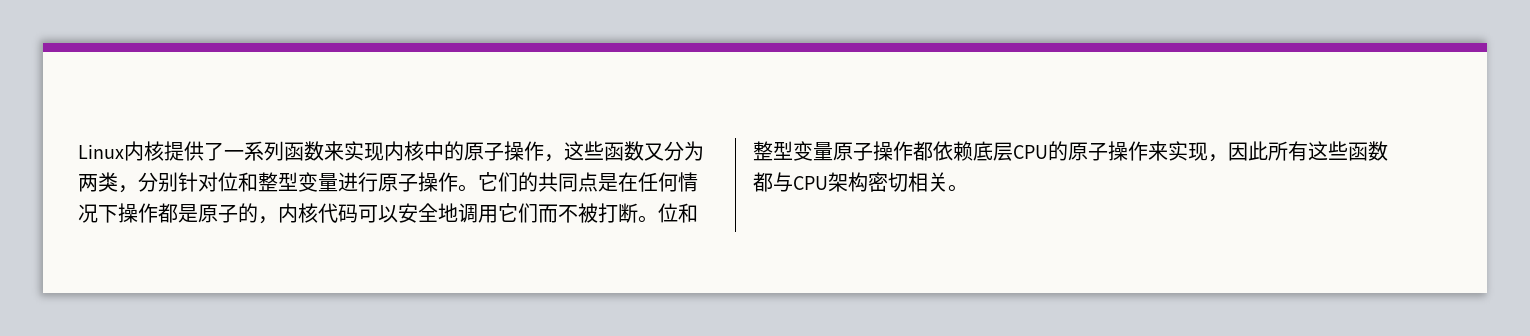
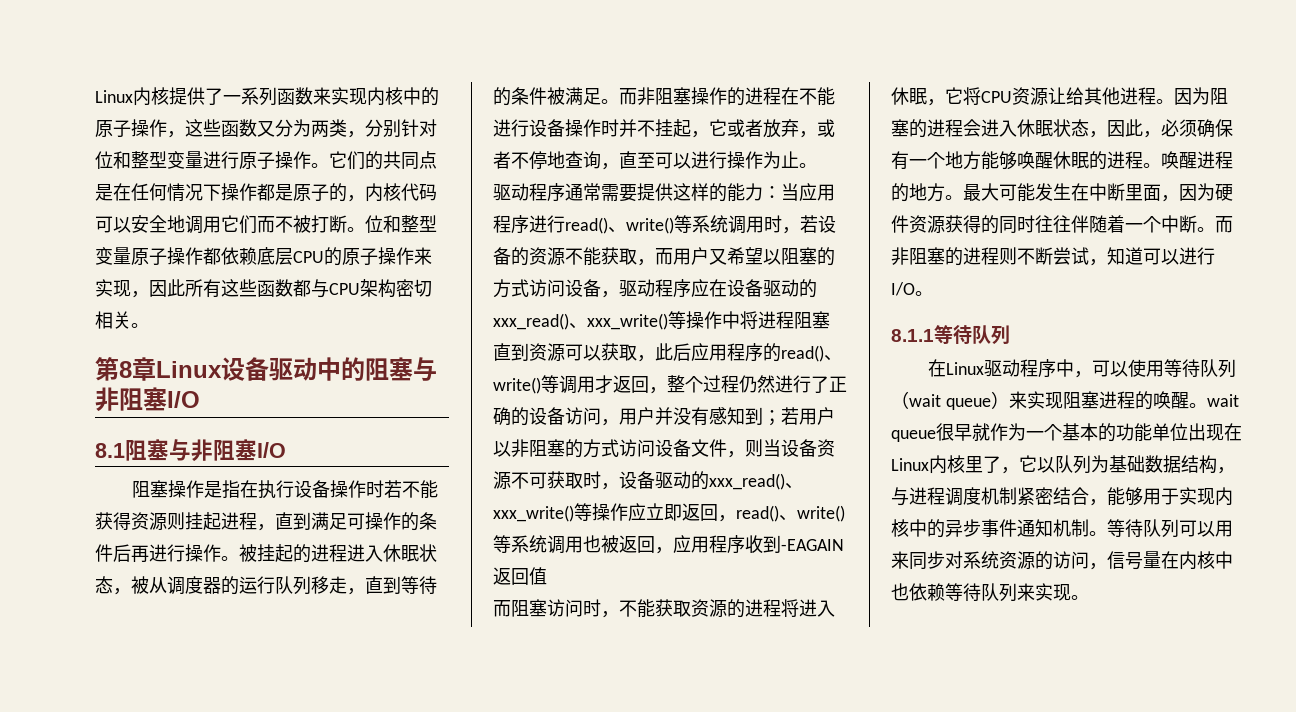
(968, 188) none -> [95,357,437,381] [95,387,200,412] [95,439,286,462] [131,480,438,499] [95,512,437,531] [95,544,437,563] [95,576,437,595] [493,87,835,106] [493,119,835,138] [493,151,817,170] [493,183,835,202] [493,215,836,234] [493,247,835,266] [493,279,817,298] [493,311,830,330] [493,343,842,362] [493,375,847,394] [493,407,835,426] [493,439,835,458] [493,471,803,490] [493,503,845,522] [493,535,844,554] [493,567,547,585] [493,599,835,618] [891,87,1228,106] [891,119,1233,138] [891,151,1233,170] [891,183,1233,202] [891,215,1233,234] [891,247,1215,266] [891,282,933,296] [891,325,1010,345] [927,359,1236,378] [891,391,1239,410] [891,423,1242,442] [891,455,1235,474] [891,487,1233,506] [891,519,1233,538] [891,551,1233,570] [891,583,1089,602] // 第8章Linux设备驱动中的阻塞与非阻塞I/O // 8.1阻塞与非阻塞I/O // 阻塞操作是指在执行设备操作时若不能获得资源则挂起进程，直到满足可操作的条件后再进行操作。被挂起的进程进入休眠状态，被从调度器的运行队列移走，直到等待的条件被满足。而非阻塞操作的进程在不能进行设备操作时并不挂起，它或者放弃，或者不停地查询，直至可以进行操作为止。 // 驱动程序通常需要提供这样的能力：当应用程序进行read()、write()等系统调用时，若设备的资源不能获取，而用户又希望以阻塞的方式访问设备，驱动程序应在设备驱动的xxx_read()、xxx_write()等操作中将进程阻塞直到资源可以获取，此后应用程序的read()、write()等调用才返回，整个过程仍然进行了正确的设备访问，用户并没有感知到；若用户以非阻塞的方式访问设备文件，则当设备资源不可获取时，设备驱动的xxx_read()、xxx_write()等操作应立即返回，read()、write()等系统调用也被返回，应用程序收到-EAGAIN返回值 // 而阻塞访问时，不能获取资源的进程将进入休眠，它将CPU资源让给其他进程。因为阻塞的进程会进入休眠状态，因此，必须确保有一个地方能够唤醒休眠的进程。唤醒进程的地方。最大可能发生在中断里面，因为硬件资源获得的同时往往伴随着一个中断。而非阻塞的进程则不断尝试，知道可以进行I/O。 // 8.1.1等待队列 // 在Linux驱动程序中，可以使用等待队列（wait queue）来实现阻塞进程的唤醒。wait queue很早就作为一个基本的功能单位出现在Linux内核里了，它以队列为基础数据结构，与进程调度机制紧密结合，能够用于实现内核中的异步事件通知机制。等待队列可以用来同步对系统资源的访问，信号量在内核中也依赖等待队列来实现。

